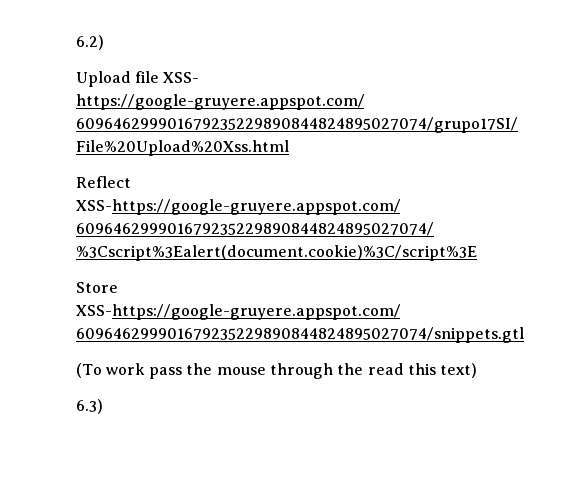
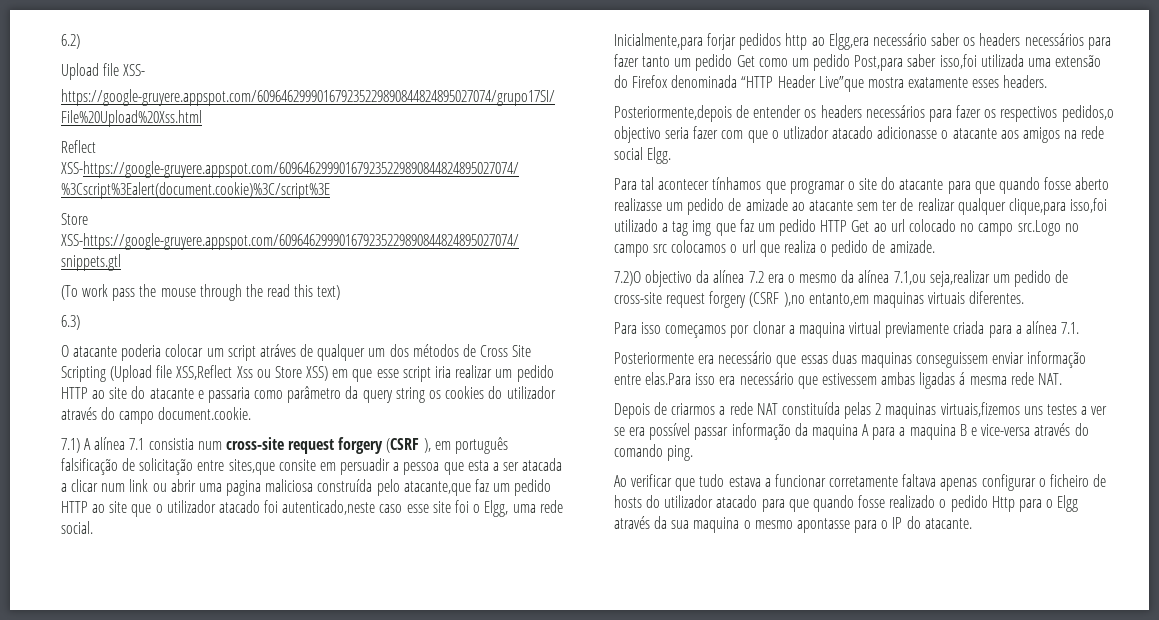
(103, 406) none -> [60,344,532,361] [60,365,554,382] [60,386,556,403] [60,407,252,424] [60,437,508,454] [60,458,563,475] [60,479,552,496] [60,500,563,517] [60,521,93,534] [613,33,1111,50] [613,54,1102,71] [613,75,1048,92] [613,105,1114,122] [613,126,1105,143] [613,147,671,164] [613,177,1110,194] [613,198,1108,215] [613,219,1079,236] [613,240,935,257] [613,270,1069,287] [613,291,1025,308] [613,321,1080,338] [613,351,1087,368] [613,372,1062,389] [613,402,1108,419] [613,423,1089,440] [613,444,693,461] [613,474,1107,491] [613,495,1079,512] [613,516,972,533] // O atacante poderia colocar um script atráves de qualquer um dos métodos de Cross Site Scripting (Upload file XSS,Reflect Xss ou Store XSS) em que esse script iria realizar um pedido HTTP ao site do atacante e passaria como parâmetro da query string os cookies do utilizador através do campo document.cookie. // 7.1) A alínea 7.1 consistia num cross-site request forgery (CSRF ), em português falsificação de solicitação entre sites,que consite em persuadir a pessoa que esta a ser atacada a clicar num link ou abrir uma pagina maliciosa construída pelo atacante,que faz um pedido HTTP ao site que o utilizador atacado foi autenticado,neste caso esse site foi o Elgg, uma rede social. // Inicialmente,para forjar pedidos http ao Elgg,era necessário saber os headers necessários para fazer tanto um pedido Get como um pedido Post,para saber isso,foi utilizada uma extensão do Firefox denominada “HTTP Header Live”que mostra exatamente esses headers. // Posteriormente,depois de entender os headers necessários para fazer os respectivos pedidos,o objectivo seria fazer com que o utlizador atacado adicionasse o atacante aos amigos na rede social Elgg. // Para tal acontecer tínhamos que programar o site do atacante para que quando fosse aberto realizasse um pedido de amizade ao atacante sem ter de realizar qualquer clique,para isso,foi utilizado a tag img que faz um pedido HTTP Get ao url colocado no campo src.Logo no campo src colocamos o url que realiza o pedido de amizade. // 7.2)O objectivo da alínea 7.2 era o mesmo da alínea 7.1,ou seja,realizar um pedido de cross-site request forgery (CSRF ),no entanto,em maquinas virtuais diferentes. // Para isso começamos por clonar a maquina virtual previamente criada para a alínea 7.1. // Posteriormente era necessário que essas duas maquinas conseguissem enviar informação entre elas.Para isso era necessário que estivessem ambas ligadas á mesma rede NAT. // Depois de criarmos a rede NAT constituída pelas 2 maquinas virtuais,fizemos uns testes a ver se era possível passar informação da maquina A para a maquina B e vice-versa através do comando ping. // Ao verificar que tudo estava a funcionar corretamente faltava apenas configurar o ficheiro de hosts do utilizador atacado para que quando fosse realizado o pedido Http para o Elgg através da sua maquina o mesmo apontasse para o IP do atacante.

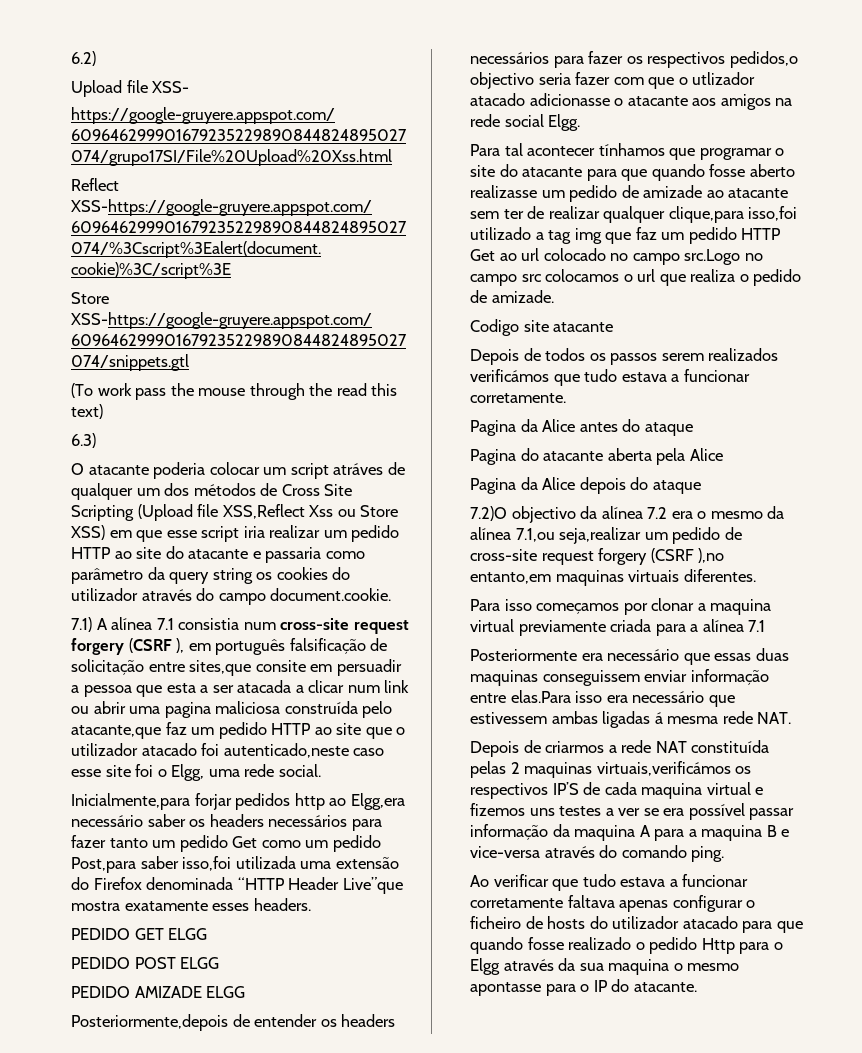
(1048, 81) none -> [71,928,208,940] [71,957,220,969] [71,986,246,998] // PEDIDO GET ELGG // PEDIDO POST ELGG // PEDIDO AMIZADE ELGG
(935, 246) none -> [470,319,614,336] [470,348,779,365] [470,369,750,386] [470,393,567,403] [470,419,693,436] [470,448,723,465] [470,477,701,494] // Codigo site atacante // Depois de todos os passos serem realizados verificámos que tudo estava a funcionar corretamente. // Pagina da Alice antes do ataque // Pagina do atacante aberta pela Alice // Pagina da Alice depois do ataque
[1061,322,1080,334] 7.1. -> [748,620,766,632] 7.1
[940,402,1020,417] virtuais,fizemos -> [596,761,752,776] [470,782,764,799] [470,803,526,816] virtuais,verificámos os respectivos IP’S de cada maquina virtual e fizemos

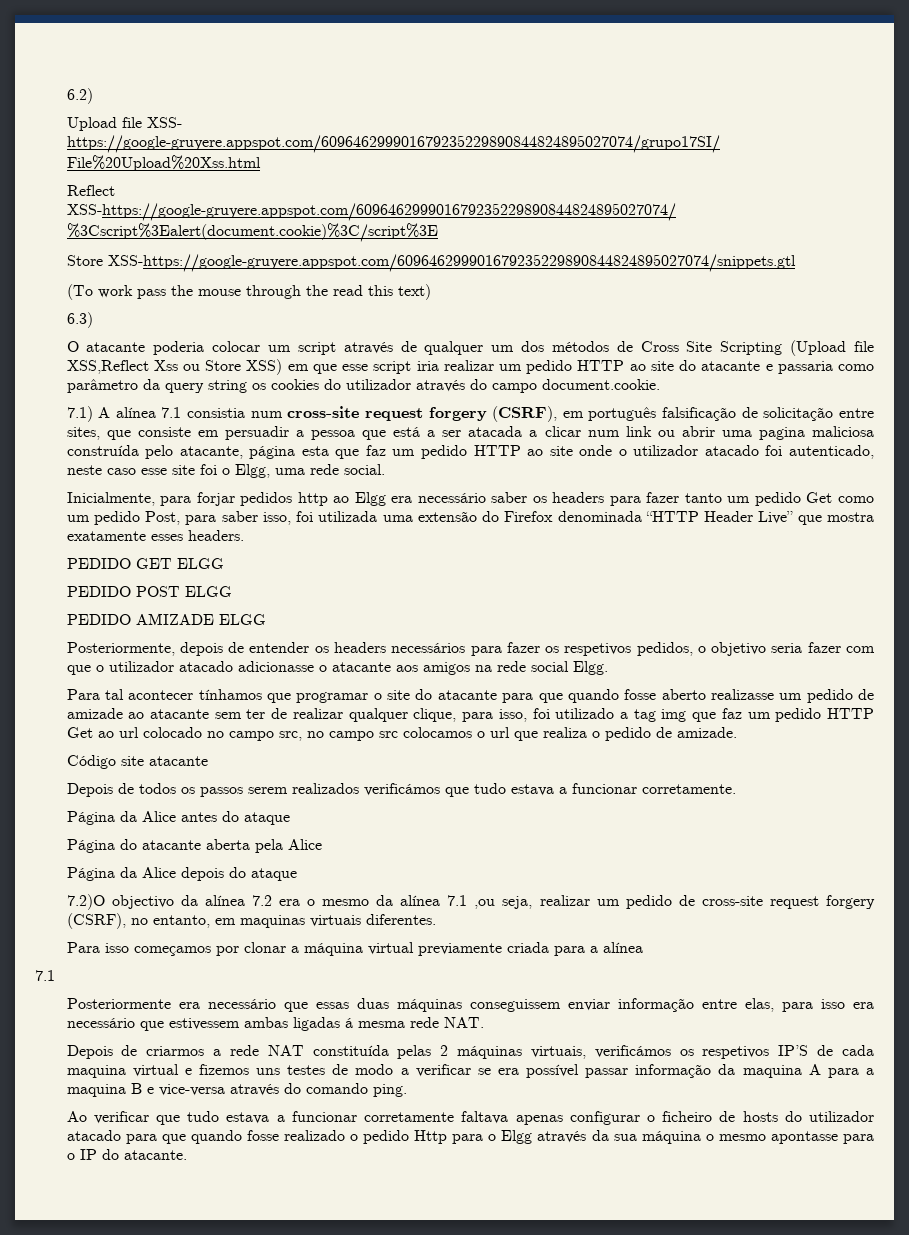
[333,463,384,475] atráves -> [343,342,393,354] através
[128,638,185,653] (CSRF ), -> [492,406,558,422] (CSRF),
[189,660,306,676] sites,que consite -> [66,427,191,440] sites, que consiste
[166,683,196,693] esta -> [393,427,421,437] está
[71,725,162,739] atacante,que -> [179,446,360,459] atacante, página esta que
[365,727,392,739] que -> [579,445,613,456] onde
[223,743,349,758] autenticado,neste -> [788,445,874,459] [66,465,102,475] autenticado, neste
[71,793,191,810] Inicialmente,para -> [66,492,192,506] Inicialmente, para
[350,793,405,810] Elgg,era -> [354,492,413,506] Elgg era
[268,815,348,827] necessários -> (605, 497) none
[71,856,232,873] Post,para saber isso,foi -> [145,511,314,525] Post, para saber isso, foi
[342,877,403,894] Live”que -> [758,511,822,525] Live” que
[71,1014,229,1031] Posteriormente,depois -> [66,642,223,656] Posteriormente, depois
[647,51,798,68] [470,72,535,89] respectivos pedidos,o objectivo -> [564,642,767,656] respetivos pedidos, o objetivo
[692,72,756,85] utlizador -> [108,661,174,672] utilizador
[668,206,798,223] clique,para isso,foi -> [413,708,550,722] clique, para isso, foi
[684,249,741,265] src.Logo -> [278,731,302,741] src,
[470,319,520,336] Codigo -> [66,755,116,769] Código
[470,420,517,436] Pagina -> [66,811,115,825] Página
[470,449,517,465] Pagina -> [66,839,115,853] Página
[470,478,517,494] Pagina -> [66,867,115,881] Página
[515,527,642,544] 7.1,ou seja,realizar -> [447,895,590,909] 7.1 ,ou seja, realizar
[650,548,725,563] [470,572,552,584] (CSRF ),no entanto,em -> [66,913,236,929] (CSRF), no entanto, em
[710,599,772,615] maquina -> [303,943,363,956] máquina
(744, 625) none -> (643, 947) //
[470,670,539,686] maquinas -> [396,999,462,1012] máquinas
[510,690,571,703] elas.Para -> [744,998,813,1012] elas, para
[524,761,752,778] [470,783,549,799] maquinas virtuais,verificámos os respectivos -> [457,1045,770,1059] máquinas virtuais, verificámos os respetivos
[605,808,641,816] a ver -> [332,1064,471,1077] de modo a verificar
[608,959,670,975] maquina -> [641,1131,701,1144] máquina

